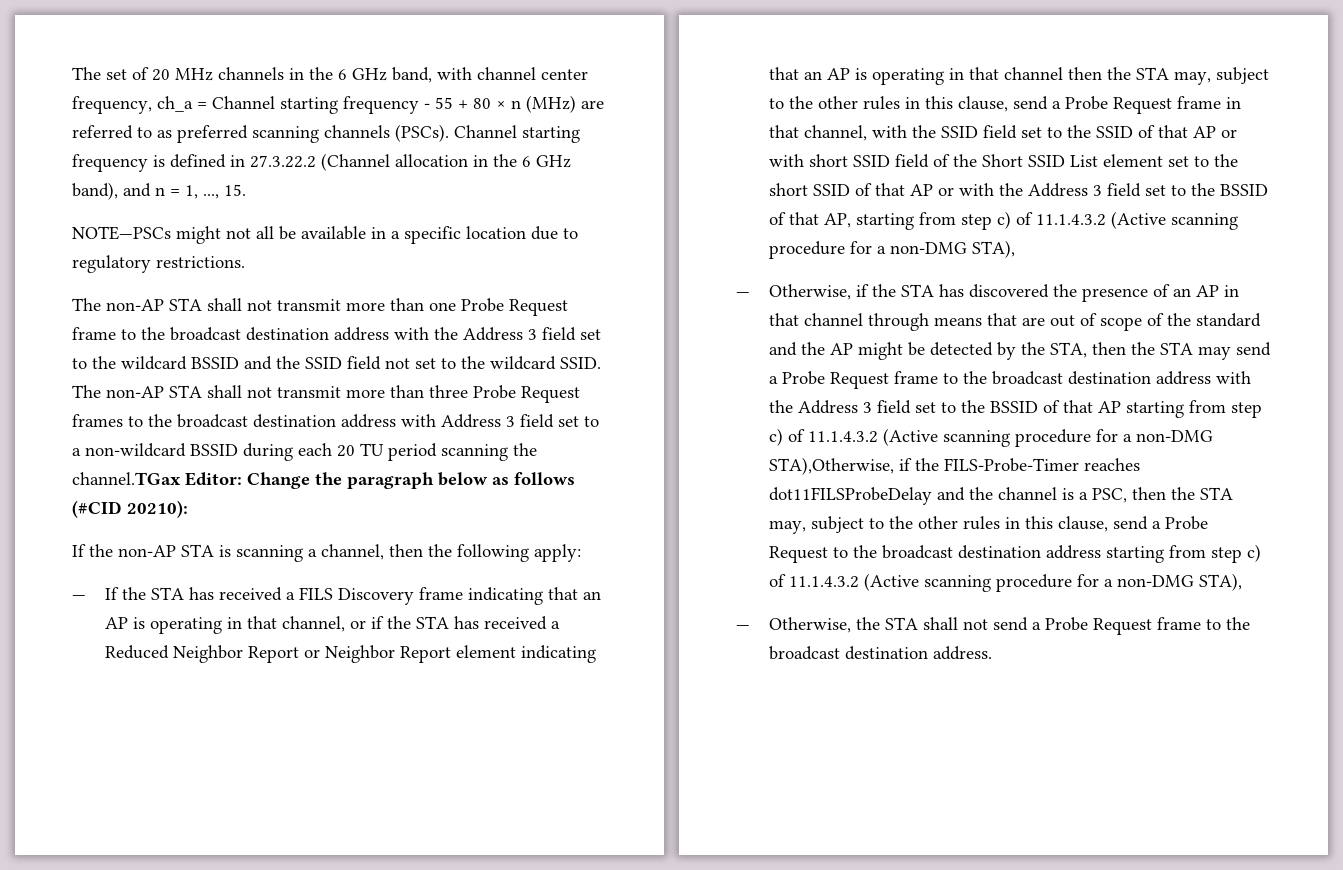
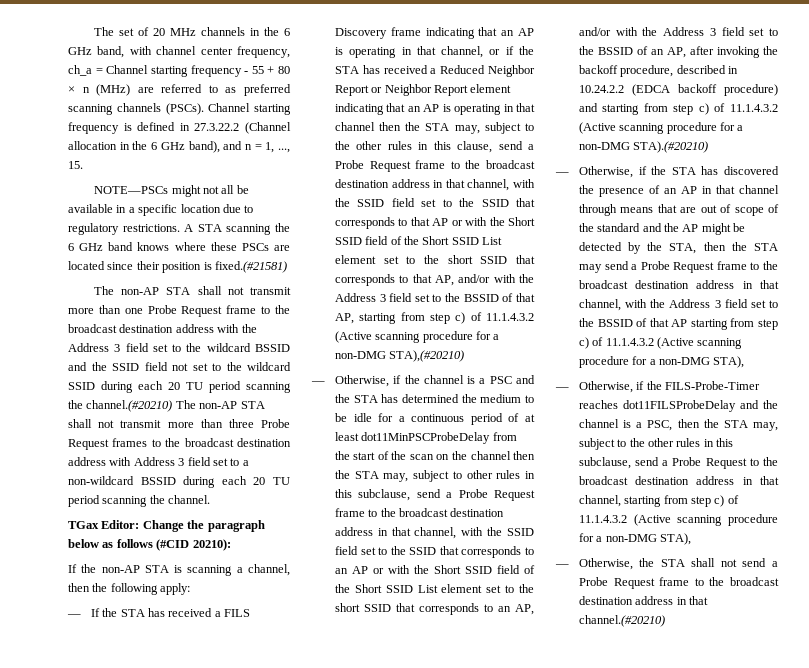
(245, 262) none -> [184,223,290,235] [68,242,290,251] [68,261,287,273] A STA scanning the 6 GHz band knows where these PSCs are located since their position is fixed.(#21581)
[560,357,601,369] SSID. -> [68,381,291,393] [68,400,173,412] SSID during each 20 TU period scanning the channel.(#20210)
[72,472,181,485] channel.TGax -> [168,495,211,504] [68,521,99,529] channel. // TGax
(1222, 102) none -> [450,160,535,169] [334,179,430,188] to the broadcast destination address
[1138,125,1238,138] [769,154,849,167] of that AP or with short -> [516,198,535,207] [334,217,535,229] that corresponds to that AP or with the Short
[855,183,955,196] of that AP or -> [516,255,535,264] [334,274,491,286] that corresponds to that AP, and/or
[972,240,1016,258] STA), -> [389,350,465,362] [311,375,535,387] [334,394,534,403] [334,413,535,425] [334,432,517,444] [334,451,535,460] [334,470,535,482] [334,489,535,501] [334,508,505,517] [334,527,534,539] [334,546,534,558] [334,565,535,574] [334,584,534,593] [334,603,534,615] [578,27,778,36] [578,46,778,58] [578,65,739,77] [578,84,778,96] [578,103,778,115] [578,122,744,134] [578,141,709,153] STA),(#20210) // — Otherwise, if the channel is a PSC and the STA has determined the medium to be idle for a continuous period of at least dot11MinPSCProbeDelay from the start of the scan on the channel then the STA may, subject to other rules in this subclause, send a Probe Request frame to the broadcast destination address in that channel, with the SSID field set to the SSID that corresponds to an AP or with the Short SSID field of the Short SSID List element set to the short SSID that corresponds to an AP, and/or with the Address 3 field set to the BSSID of an AP, after invoking the backoff procedure, described in 10.24.2.2 (EDCA backoff procedure) and starting from step c) of 11.1.4.3.2 (Active scanning procedure for a non-DMG STA).(#20210)
(1212, 378) none -> [742,280,779,289] [578,299,621,311] in that channel,
[769,457,895,475] STA),Otherwise, -> [713,356,745,368] [555,381,633,393] STA), // — Otherwise,
[1058,516,1109,532] clause, -> [578,457,631,469] subclause,
(1102, 552) none -> [742,476,779,485] [578,495,621,507] in that channel,
[933,646,993,660] address. -> [635,596,709,605] [578,615,665,627] address in that channel.(#20210)

